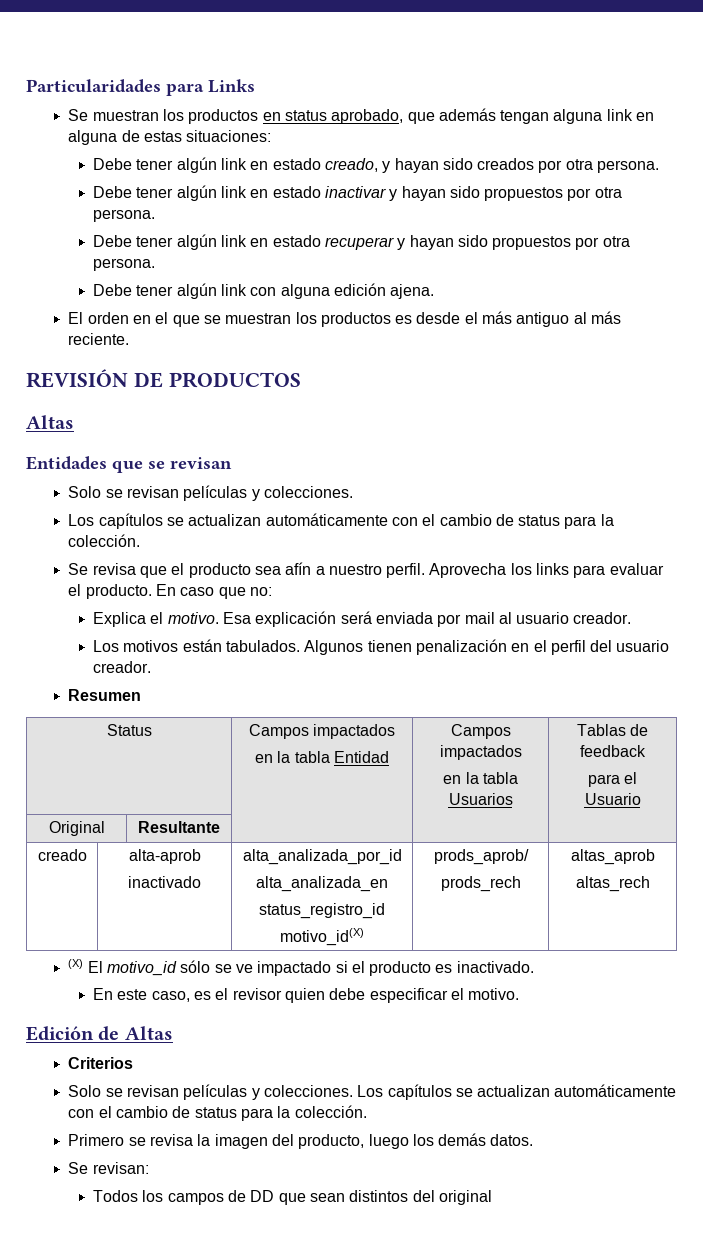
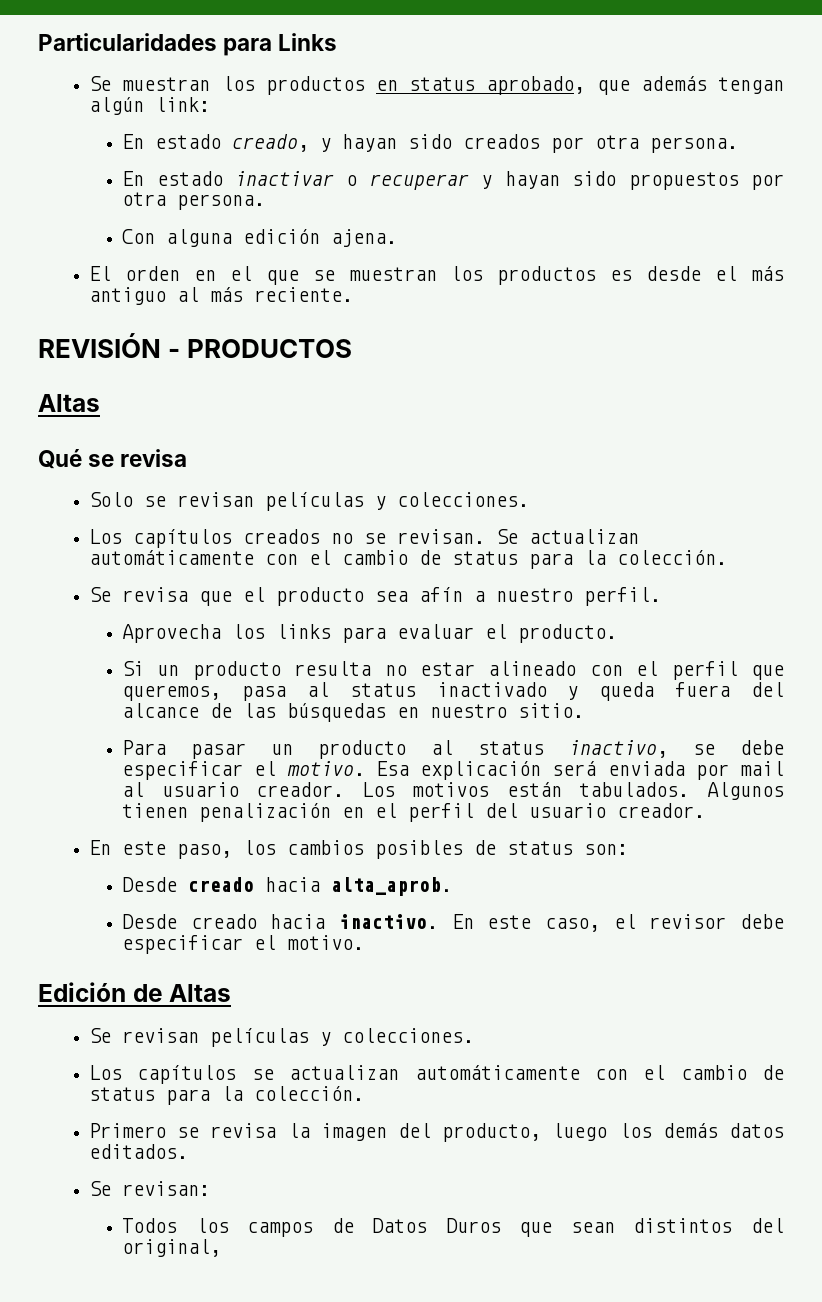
[553,109,655,124] [68,130,272,145] [92,157,269,173] alguna link en alguna de estas situaciones: // Debe tener algún link en -> [89,97,211,115] [122,134,145,149] algún link: // En
[92,185,622,201] [92,209,155,222] [92,234,321,250] Debe tener algún link en estado inactivar y hayan sido propuestos por otra persona. // Debe tener algún link en estado -> [122,171,358,186] En estado inactivar o
[92,283,277,299] Debe tener algún link con -> [122,229,156,244] Con
[133,372,163,388] DE -> [168,348,181,358] -
[26,456,232,473] Entidades que se revisan -> [38,449,188,469] Qué se revisa
[166,517,184,526] se -> [243,529,519,544] creados no se revisan. Se
(426, 570) none -> (662, 596) //
[155,584,272,599] [92,612,146,627] En caso que no: // Explica -> [122,661,784,680] [122,682,784,701] [122,703,585,722] [122,740,784,759] [122,761,244,780] // Si un producto resulta no estar alineado con el perfil que queremos, pasa al status inactivado y queda fuera del alcance de las búsquedas en nuestro sitio. // Para pasar un producto al status inactivo, se debe especificar
(632, 618) // -> (345, 789) none
[68,689,142,701] [106,724,152,736] [248,724,396,739] [255,751,389,763] [450,724,511,739] [439,745,522,760] [443,772,518,784] [448,793,513,805] [576,724,649,736] [580,745,646,757] [587,772,638,787] [584,793,641,805] [48,821,105,836] [138,821,220,833] [37,849,87,861] [128,849,201,864] [128,876,201,888] [242,849,402,865] [256,876,388,892] [259,903,385,919] [280,928,364,946] [433,849,529,865] [440,876,521,892] [570,849,655,865] [575,876,650,892] [68,959,534,976] Resumen // Status | Campos impactados // en la tabla Entidad | Campos impactados // en la tabla Usuarios | Tablas de feedback // para el Usuario // Original | Resultante | | | // creado | alta-aprob // inactivado | alta_analizada_por_id // alta_analizada_en // status_registro_id // motivo_id(X) | prods_aprob/ // prods_rech | altas_aprob // altas_rech // (X) El motivo_id sólo se ve impactado si el producto es inactivado. // -> [89,840,629,859] [122,877,453,896] [122,914,439,929] En este paso, los cambios posibles de status son: // Desde creado hacia alta_aprob. // Desde creado hacia inactivo.
[193,991,211,1000] es -> (601, 925) none
[284,988,325,1003] quien -> (727, 921) none
[68,1057,134,1069] [68,1084,353,1100] Criterios // Solo se revisan películas y colecciones. -> [89,1028,475,1047] Se revisan películas y colecciones. //
[490,1134,534,1146] datos. -> [729,1123,785,1138] [89,1144,189,1159] datos editados.
[250,1190,275,1202] DD -> [372,1218,501,1233] Datos Duros
[438,1190,492,1205] original -> [122,1239,222,1257] original,

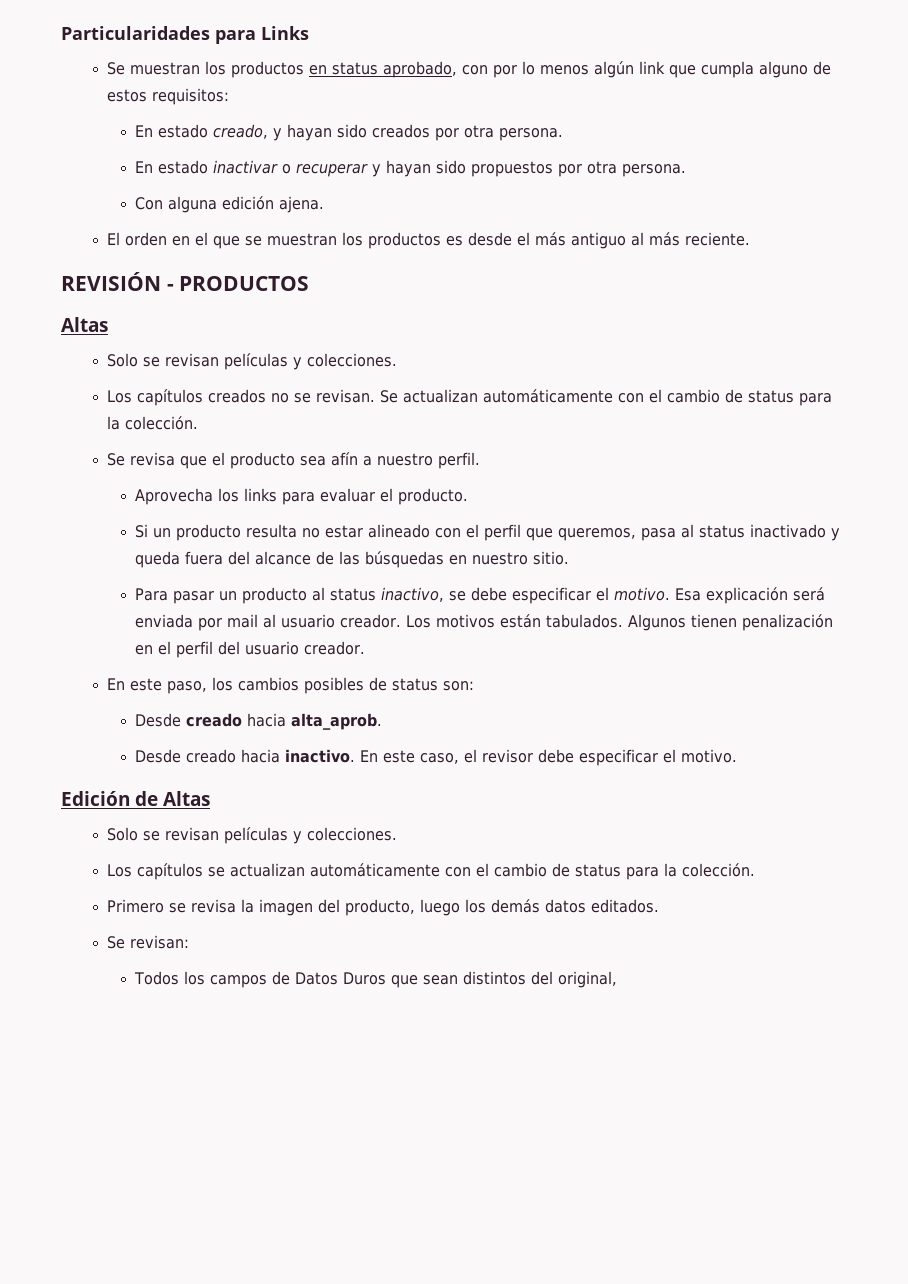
[596,76,784,95] [89,97,211,115] que además tengan algún link: -> [461,61,831,78] [106,88,229,105] con por lo menos algún link que cumpla alguno de estos requisitos:
[38,449,188,469] // Qué se revisa -> (108, 324) none
[89,1028,112,1043] Se -> [106,827,160,841] Solo se

